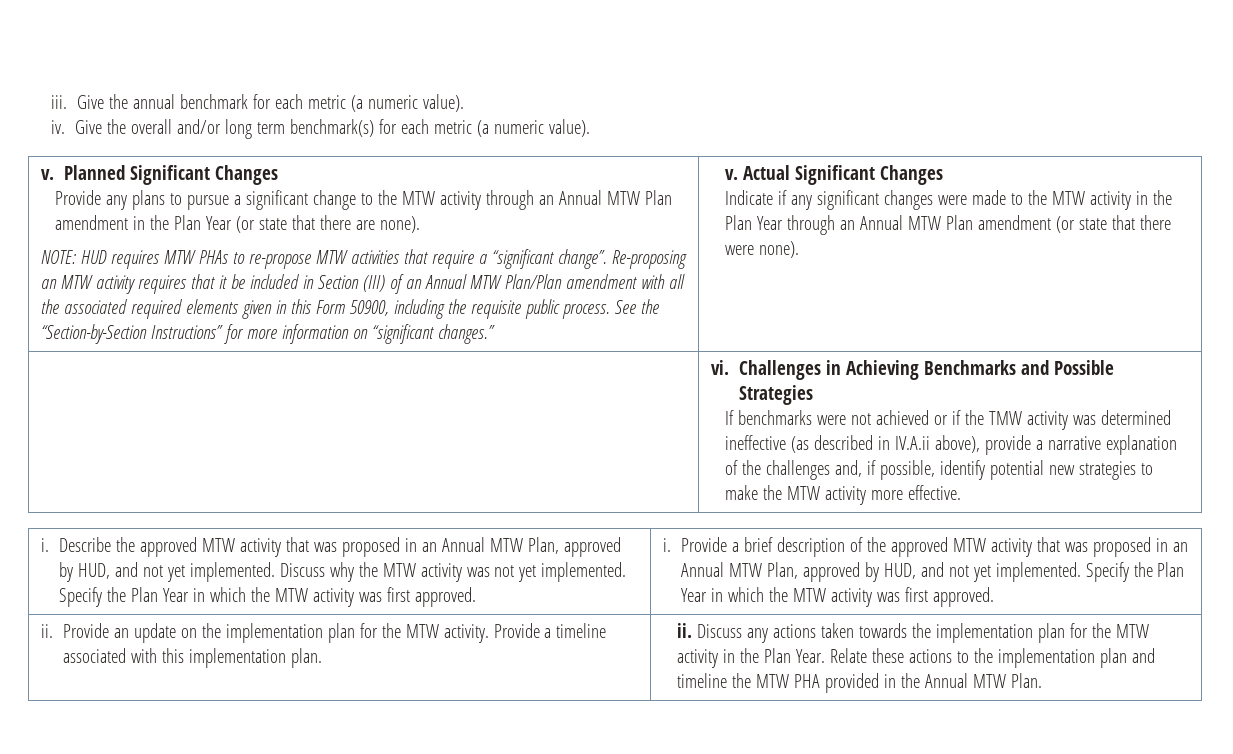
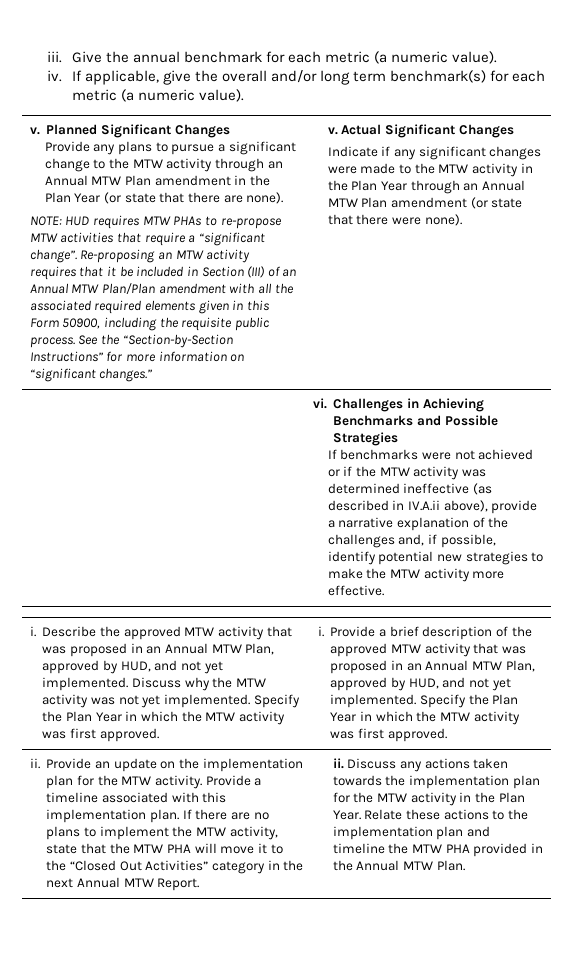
[74,120,102,134] Give -> [71,70,192,85] If applicable, give
[989,411,1023,425] TMW -> [379,467,410,476] MTW
(322, 658) none -> [182,809,269,820] [46,826,278,840] [46,843,283,854] [46,860,304,874] [46,877,200,891] If there are no plans to implement the MTW activity, state that the MTW PHA will move it to the “Closed Out Activities” category in the next Annual MTW Report.

